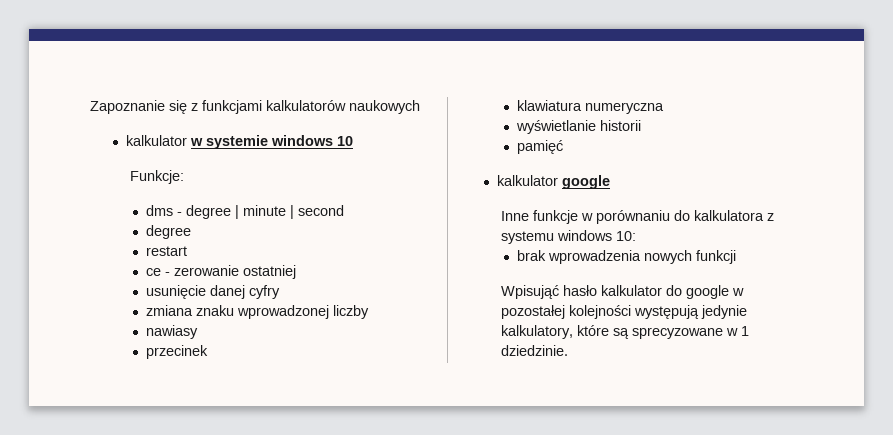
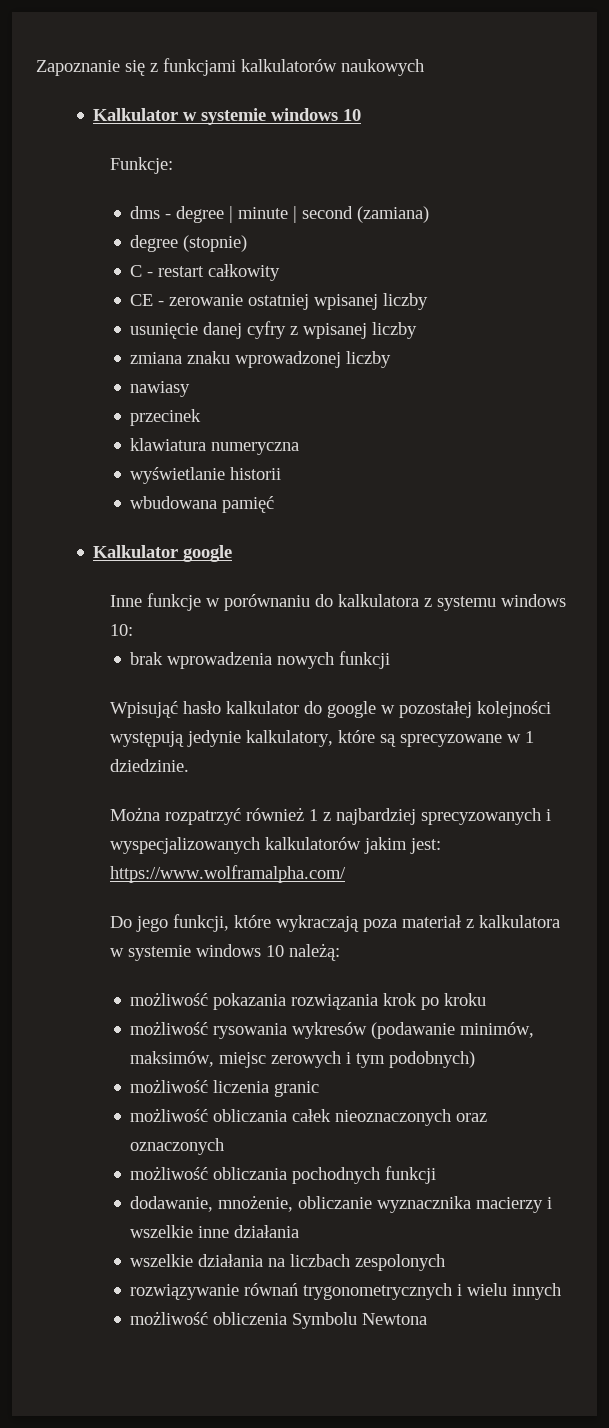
[125,135,187,146] kalkulator -> [93,108,179,121] Kalkulator
[146,225,192,239] // degree // -> [357,206,430,223] [130,235,248,252] [130,265,154,277] (zamiana) // degree (stopnie) // C -
[146,268,162,276] // ce -> [208,264,281,281] [130,294,154,306] całkowity // CE
(297, 272) none -> [314,293,429,310] wpisanej liczby
(281, 292) none -> [290,322,418,339] z wpisanej liczby
(642, 125) none -> [130,496,218,509] wbudowana
[496,175,558,186] kalkulator -> [93,545,179,558] Kalkulator
(569, 350) none -> [109,807,551,825] [109,837,441,854] [109,865,346,883] [109,914,560,932] [109,943,340,961] [130,992,487,1010] [130,1021,535,1039] [130,1051,476,1068] [130,1079,320,1097] [130,1108,488,1126] [130,1138,225,1155] [130,1166,437,1184] [130,1195,553,1213] [130,1225,300,1238] [130,1254,446,1271] [130,1283,562,1300] [130,1311,428,1329] // Można rozpatrzyć również 1 z najbardziej sprecyzowanych i wyspecjalizowanych kalkulatorów jakim jest: https://www.wolframalpha.com/ // Do jego funkcji, które wykraczają poza materiał z kalkulatora w systemie windows 10 należą: // możliwość pokazania rozwiązania krok po kroku // możliwość rysowania wykresów (podawanie minimów, maksimów, miejsc zerowych i tym podobnych) // możliwość liczenia granic // możliwość obliczania całek nieoznaczonych oraz oznaczonych // możliwość obliczania pochodnych funkcji // dodawanie, mnożenie, obliczanie wyznacznika macierzy i wszelkie inne działania // wszelkie działania na liczbach zespolonych // rozwiązywanie równań trygonometrycznych i wielu innych // możliwość obliczenia Symbolu Newtona

